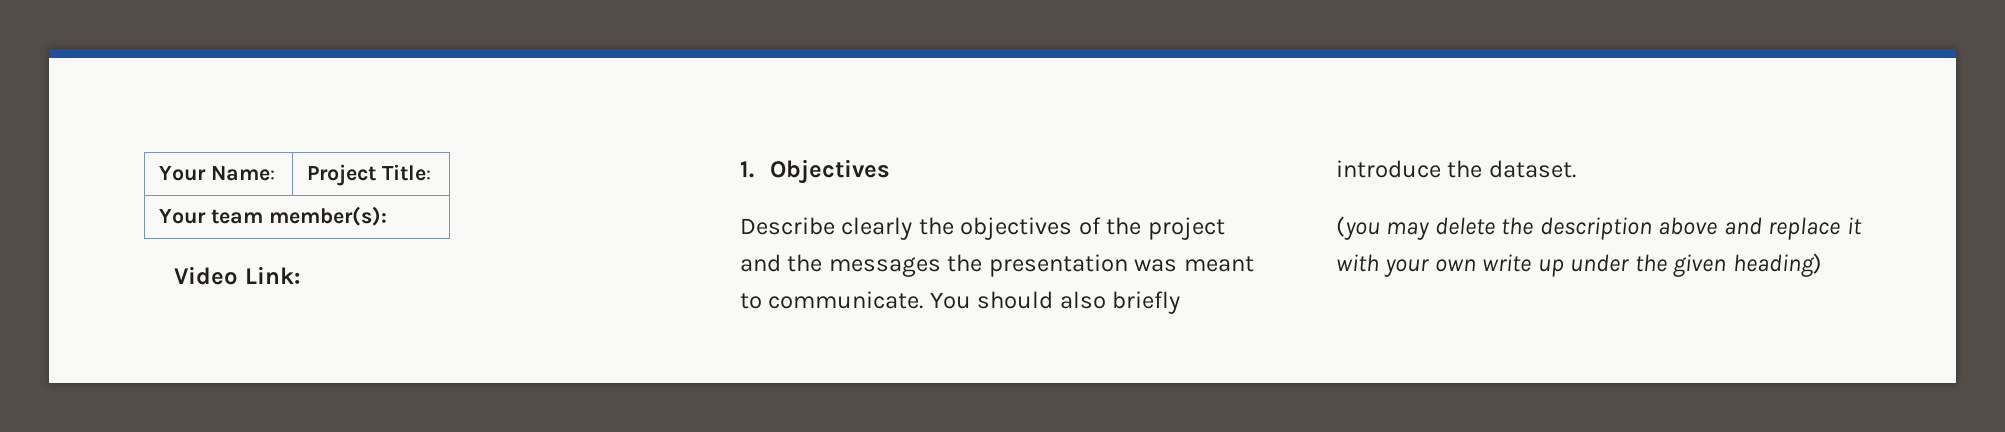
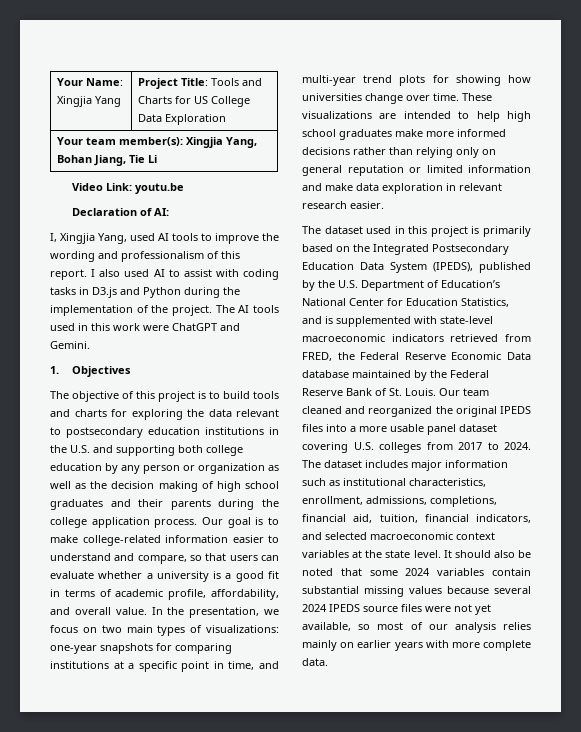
(275, 173) none -> [57,96,122,107] Xingjia Yang
[159,206,387,226] [174,266,300,285] [740,159,891,184] [740,217,1225,240] [740,254,1254,277] [740,291,1181,314] [1336,160,1576,178] [1336,216,1862,240] [1336,253,1822,277] // Your team member(s): // Video Link: // 1. Objectives // Describe clearly the objectives of the project and the messages the presentation was meant to communicate. You should also briefly introduce the dataset. // (you may delete the description above and replace it with your own write up under the given heading) -> [211,78,263,86] [138,96,251,107] [138,114,227,125] [57,137,258,148] [57,155,158,166] [71,183,184,194] [71,208,169,216] [50,233,279,244] [50,251,240,262] [50,269,279,280] [50,287,240,298] [50,305,279,316] [50,323,240,331] [50,341,90,349] [50,366,131,377] [50,391,279,402] [50,409,279,420] [50,427,279,438] [50,445,243,456] [50,463,279,474] [50,481,279,492] [50,499,279,510] [50,517,279,528] [50,535,279,546] [50,553,279,564] [50,571,279,582] [50,589,279,600] [50,607,279,618] [50,625,279,636] [50,643,232,654] [50,661,279,672] [302,75,531,86] [302,93,492,104] [302,111,531,122] [302,129,506,140] [302,147,496,158] [302,165,531,176] [302,183,502,194] [302,201,384,209] [302,226,531,237] [302,244,509,255] [302,262,531,273] [302,280,500,291] [302,298,509,307] [302,316,493,327] [302,334,531,342] [302,352,531,361] [302,370,489,381] [302,388,489,396] [302,406,531,417] [302,424,497,435] [302,442,531,453] [302,460,508,471] [302,478,486,487] [302,496,497,507] [302,514,531,523] [302,532,495,540] [302,550,531,558] [302,568,531,576] [302,586,531,597] [302,604,491,615] [302,622,531,633] [302,640,531,651] [302,658,328,666] Tools and Charts for US College Data Exploration // Your team member(s): Xingjia Yang, Bohan Jiang, Tie Li // Video Link: youtu.be // Declaration of AI: // I, Xingjia Yang, used AI tools to improve the wording and professionalism of this report. I also used AI to assist with coding tasks in D3.js and Python during the implementation of the project. The AI tools used in this work were ChatGPT and Gemini. // 1. Objectives // The objective of this project is to build tools and charts for exploring the data relevant to postsecondary education institutions in the U.S. and supporting both college education by any person or organization as well as the decision making of high school graduates and their parents during the college application process. Our goal is to make college-related information easier to understand and compare, so that users can evaluate whether a university is a good fit in terms of academic profile, affordability, and overall value. In the presentation, we focus on two main types of visualizations: one-year snapshots for comparing institutions at a specific point in time, and multi-year trend plots for showing how universities change over time. These visualizations are intended to help high school graduates make more informed decisions rather than relying only on general reputation or limited information and make data exploration in relevant research easier. // The dataset used in this project is primarily based on the Integrated Postsecondary Education Data System (IPEDS), published by the U.S. Department of Education’s National Center for Education Statistics, and is supplemented with state-level macroeconomic indicators retrieved from FRED, the Federal Reserve Economic Data database maintained by the Federal Reserve Bank of St. Louis. Our team cleaned and reorganized the original IPEDS files into a more usable panel dataset covering U.S. colleges from 2017 to 2024. The dataset includes major information such as institutional characteristics, enrollment, admissions, completions, financial aid, tuition, financial indicators, and selected macroeconomic context variables at the state level. It should also be noted that some 2024 variables contain substantial missing values because several 2024 IPEDS source files were not yet available, so most of our analysis relies mainly on earlier years with more complete data.

